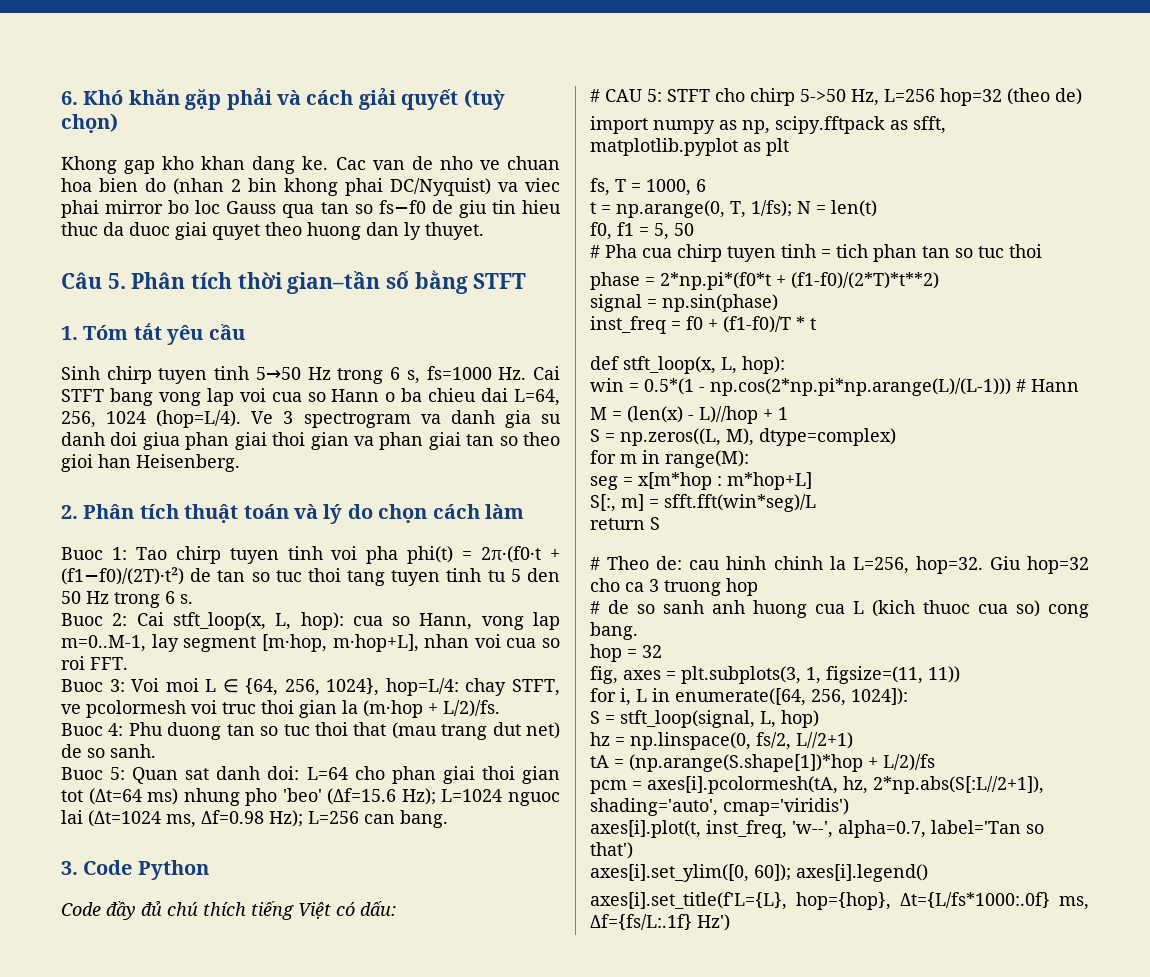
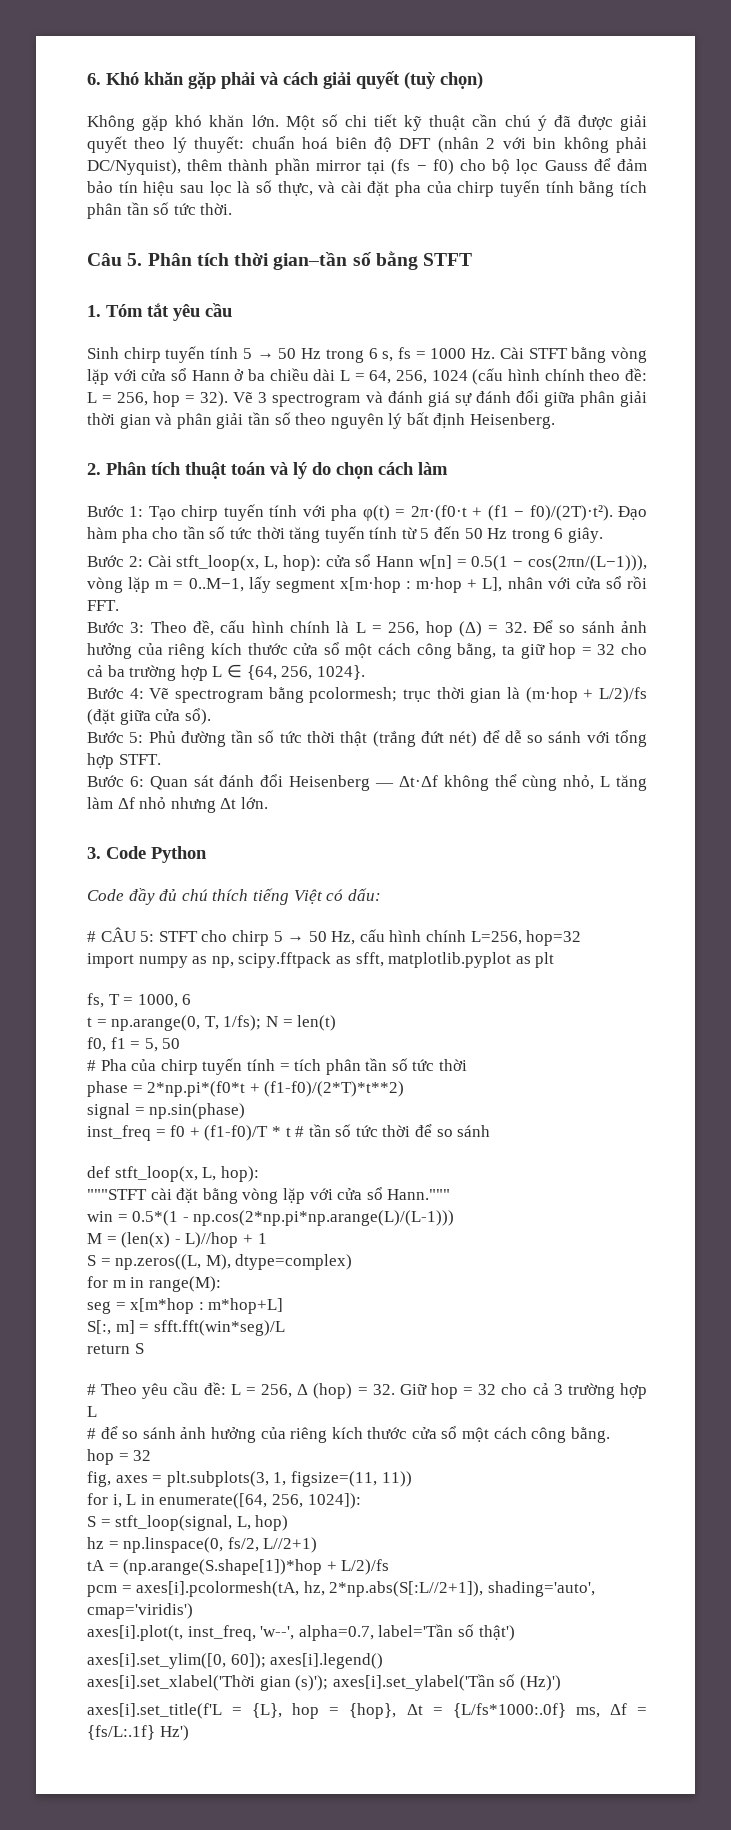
[61,156,560,174] [61,178,560,196] [61,200,561,218] [61,222,484,240] Khong gap kho khan dang ke. Cac van de nho ve chuan hoa bien do (nhan 2 bin khong phai DC/Nyquist) va viec phai mirror bo loc Gauss qua tan so fs−f0 de giu tin hieu thuc da duoc giai quyet theo huong dan ly thuyet. -> [87,114,647,131] [87,136,648,153] [87,158,648,175] [87,180,647,197] [87,202,233,219] Không gặp khó khăn lớn. Một số chi tiết kỹ thuật cần chú ý đã được giải quyết theo lý thuyết: chuẩn hoá biên độ DFT (nhân 2 với bin không phải DC/Nyquist), thêm thành phần mirror tại (fs − f0) cho bộ lọc Gauss để đảm bảo tín hiệu sau lọc là số thực, và cài đặt pha của chirp tuyến tính bằng tích phân tần số tức thời.
[158,366,561,384] [61,388,560,406] [61,410,561,428] [61,432,561,450] [61,454,131,472] tuyen tinh 5→50 Hz trong 6 s, fs=1000 Hz. Cai STFT bang vong lap voi cua so Hann o ba chieu dai L=64, 256, 1024 (hop=L/4). Ve 3 spectrogram va danh gia su danh doi giua phan giai thoi gian va phan giai tan so theo gioi han -> [165,346,647,363] [87,368,648,385] [87,390,647,407] [87,412,466,429] tuyến tính 5 → 50 Hz trong 6 s, fs = 1000 Hz. Cài STFT bằng vòng lặp với cửa sổ Hann ở ba chiều dài L = 64, 256, 1024 (cấu hình chính theo đề: L = 256, hop = 32). Vẽ 3 spectrogram và đánh giá sự đánh đổi giữa phân giải thời gian và phân giải tần số theo nguyên lý bất định
[61,546,561,564] [61,567,560,586] [61,591,193,608] [61,612,560,630] [61,634,560,652] [61,656,128,670] [61,678,560,696] [61,700,500,718] [61,722,560,740] [61,744,156,758] [61,766,560,784] [61,788,560,806] [61,810,448,828] Buoc 1: Tao chirp tuyen tinh voi pha phi(t) = 2π·(f0·t + (f1−f0)/(2T)·t²) de tan so tuc thoi tang tuyen tinh tu 5 den 50 Hz trong 6 s. // Buoc 2: Cai stft_loop(x, L, hop): cua so Hann, vong lap m=0..M-1, lay segment [m·hop, m·hop+L], nhan voi cua so roi FFT. // Buoc 3: Voi moi L ∈ {64, 256, 1024}, hop=L/4: chay STFT, ve pcolormesh voi truc thoi gian la (m·hop + L/2)/fs. // Buoc 4: Phu duong tan so tuc thoi that (mau trang dut net) de so sanh. // Buoc 5: Quan sat danh doi: L=64 cho phan giai thoi gian tot (Δt=64 ms) nhung pho 'beo' (Δf=15.6 Hz); L=1024 nguoc lai (Δt=1024 ms, Δf=0.98 Hz); L=256 can bang. -> [87,504,647,521] [87,526,604,543] [87,554,647,571] [87,576,647,593] [87,600,119,611] [87,620,647,637] [87,642,647,659] [87,664,365,681] [87,687,648,703] [87,708,211,725] [87,730,647,747] [87,753,161,769] [87,774,647,791] [87,797,268,813] Bước 1: Tạo chirp tuyến tính với pha φ(t) = 2π·(f0·t + (f1 − f0)/(2T)·t²). Đạo hàm pha cho tần số tức thời tăng tuyến tính từ 5 đến 50 Hz trong 6 giây. // Bước 2: Cài stft_loop(x, L, hop): cửa sổ Hann w[n] = 0.5(1 − cos(2πn/(L−1))), vòng lặp m = 0..M−1, lấy segment x[m·hop : m·hop + L], nhân với cửa sổ rồi FFT. // Bước 3: Theo đề, cấu hình chính là L = 256, hop (Δ) = 32. Để so sánh ảnh hưởng của riêng kích thước cửa sổ một cách công bằng, ta giữ hop = 32 cho cả ba trường hợp L ∈ {64, 256, 1024}. // Bước 4: Vẽ spectrogram bằng pcolormesh; trục thời gian là (m·hop + L/2)/fs (đặt giữa cửa sổ). // Bước 5: Phủ đường tần số tức thời thật (trắng đứt nét) để dễ so sánh với tổng hợp STFT. // Bước 6: Quan sát đánh đổi Heisenberg — Δt·Δf không thể cùng nhỏ, L tăng làm Δf nhỏ nhưng Δt lớn.
[605,89,642,102] CAU -> [100,927,136,942] CÂU
[800,88,1082,106] 5->50 Hz, L=256 hop=32 (theo de) -> [273,929,582,946] 5 → 50 Hz, cấu hình chính L=256, hop=32
[642,244,1042,262] cua chirp tuyen tinh = tich phan tan so tuc thoi -> [131,1058,468,1075] của chirp tuyến tính = tích phân tần số tức thời
[590,356,785,374] // def stft_loop(x, L, hop): -> [295,1124,491,1137] [87,1166,259,1182] [87,1187,451,1204] # tần số tức thời để so sánh // def stft_loop(x, L, hop): // """STFT cài đặt bằng vòng lặp với cửa sổ Hann."""
[1016,379,1079,392] # Hann -> (455, 1218) none
[656,556,1089,574] [590,578,758,596] [590,600,1089,618] [590,622,638,640] de: cau hinh chinh la L=256, hop=32. Giu hop=32 cho ca 3 truong hop // # de so sanh anh huong cua L (kich thuoc cua so) cong bang. -> [142,1382,647,1399] [87,1406,97,1417] [87,1426,610,1443] yêu cầu đề: L = 256, Δ (hop) = 32. Giữ hop = 32 cho cả 3 trường hợp L // # để so sánh ảnh hưởng của riêng kích thước cửa sổ một cách công bằng.
[931,820,1044,834] [590,842,633,859] label='Tan so that') -> [378,1624,515,1641] label='Tần số thật')
[590,892,1089,910] [590,914,692,930] axes[i].set_title(f'L={L}, hop={hop}, Δt={L/fs*1000:.0f} ms, Δf={fs/L:.1f} -> [87,1674,561,1691] [87,1703,647,1719] [87,1725,155,1740] axes[i].set_xlabel('Thời gian (s)'); axes[i].set_ylabel('Tần số (Hz)') // axes[i].set_title(f'L = {L}, hop = {hop}, Δt = {L/fs*1000:.0f} ms, Δf = {fs/L:.1f}

